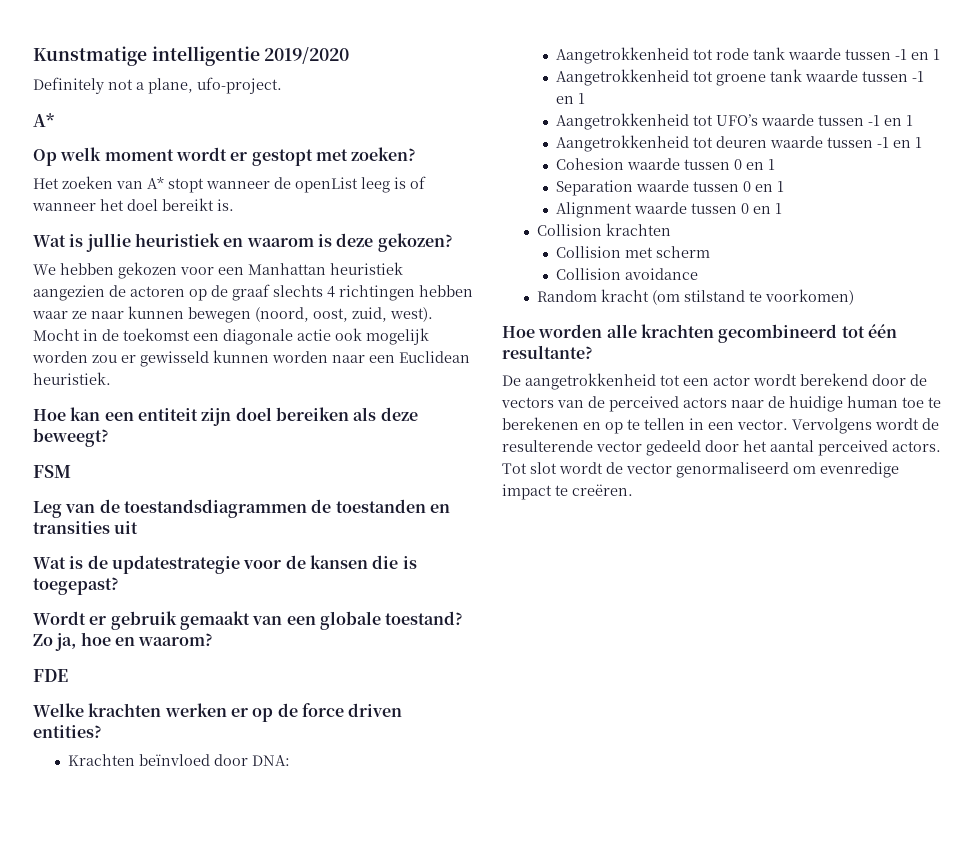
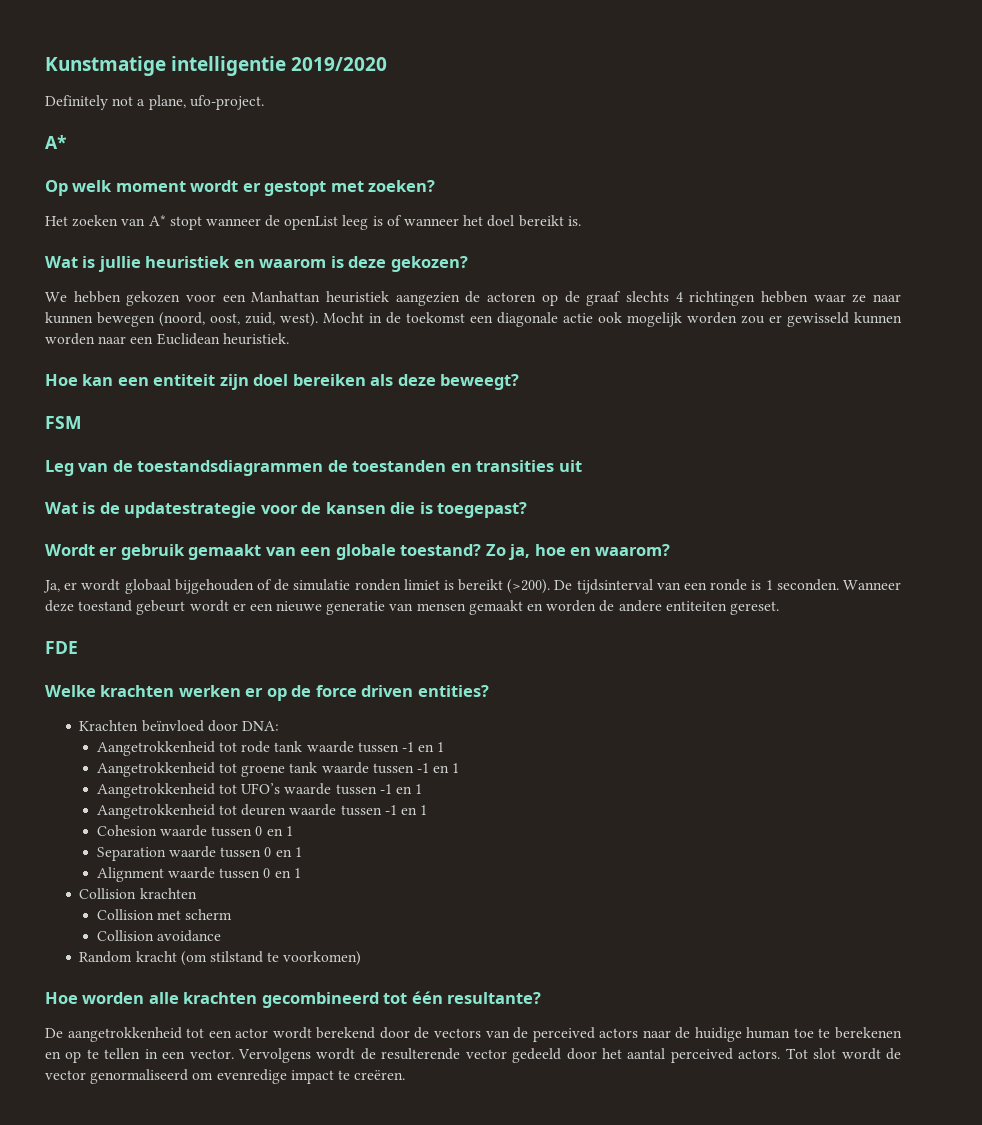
(214, 639) none -> [43,579,901,594] [45,600,779,615] // Ja, er wordt globaal bijgehouden of de simulatie ronden limiet is bereikt (>200). De tijdsinterval van een ronde is 1 seconden. Wanneer deze toestand gebeurt wordt er een nieuwe generatie van mensen gemaakt en worden de andere entiteiten gereset.

